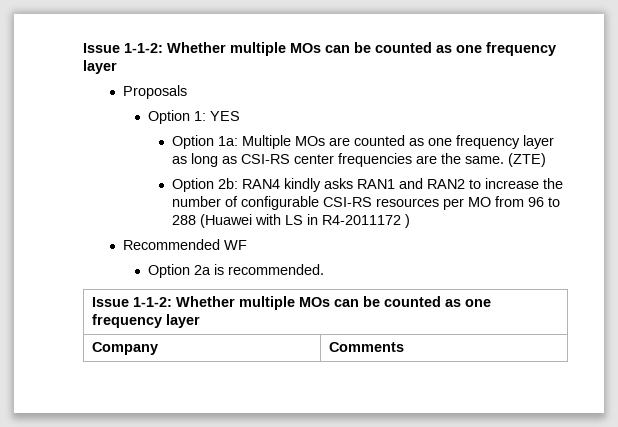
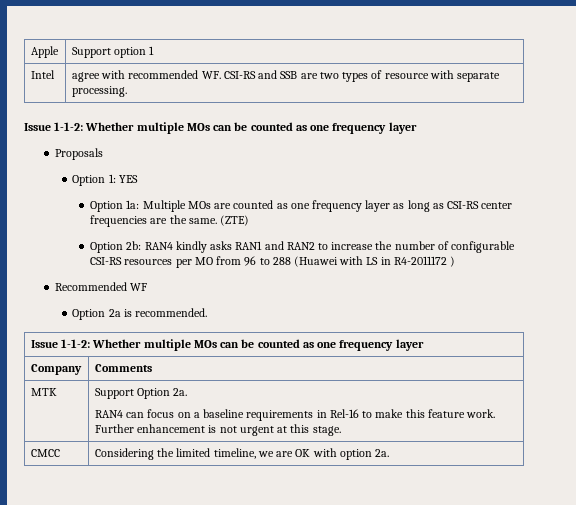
(83, 48) none -> [30,46,59,58] [71,46,155,58] [30,70,55,79] [71,70,501,82] [71,86,127,97] Apple | Support option 1 // Intel | agree with recommended WF. CSI-RS and SSB are two types of resource with separate processing. //
(404, 347) none -> [30,388,57,396] [94,388,188,399] [94,409,496,421] [94,424,341,436] [30,449,60,457] [94,448,390,460] // MTK | Support Option 2a. // RAN4 can focus on a baseline requirements in Rel-16 to make this feature work. Further enhancement is not urgent at this stage. // CMCC | Considering the limited timeline, we are OK with option 2a.

